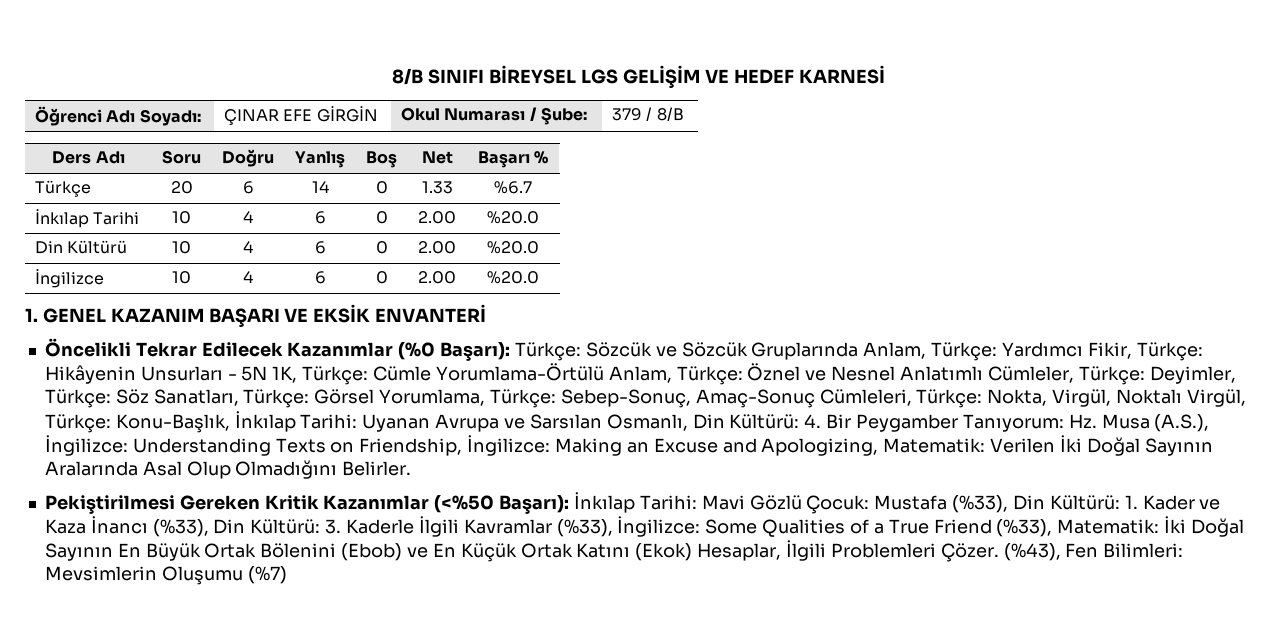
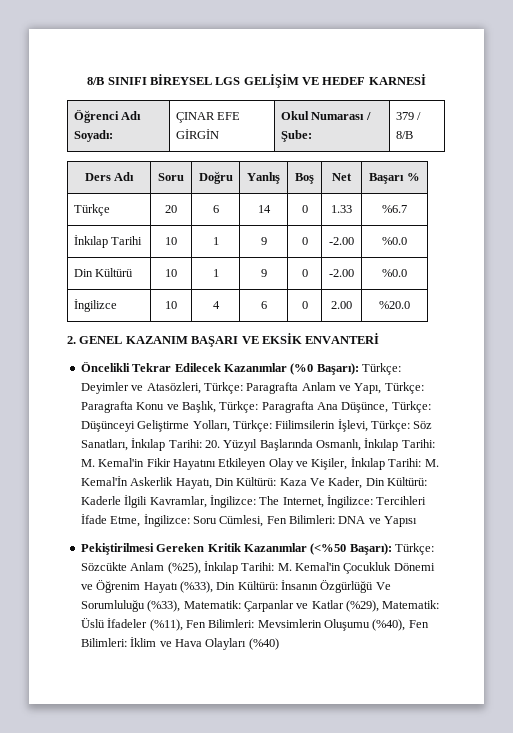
[243,211,253,223] [314,211,326,224] [375,211,388,224] [418,211,456,224] [487,211,539,224] 4 | 6 | 0 | 2.00 | %20.0 -> [212,237,219,245] [260,237,267,245] [301,237,308,245] [329,237,354,245] [382,237,407,245] 1 | 9 | 0 | -2.00 | %0.0
[243,241,253,253] [314,241,326,254] [375,241,388,254] [418,241,456,254] [487,241,539,254] 4 | 6 | 0 | 2.00 | %20.0 -> [212,269,219,277] [260,269,267,277] [301,269,308,277] [329,269,354,277] [382,269,407,277] 1 | 9 | 0 | -2.00 | %0.0
[25,308,38,322] 1. -> [67,336,76,344] 2.
[585,342,1203,361] [44,363,1236,385] [44,389,1246,408] [44,411,1210,433] [44,435,1213,456] [44,460,412,479] Sözcük ve Sözcük Gruplarında Anlam, Türkçe: Yardımcı Fikir, Türkçe: Hikâyenin Unsurları - 5N 1K, Türkçe: Cümle Yorumlama-Örtülü Anlam, Türkçe: Öznel ve Nesnel Anlatımlı Cümleler, Türkçe: Deyimler, Türkçe: Söz Sanatları, Türkçe: Görsel Yorumlama, Türkçe: Sebep-Sonuç, Amaç-Sonuç Cümleleri, Türkçe: Nokta, Virgül, Noktalı Virgül, Türkçe: Konu-Başlık, İnkılap Tarihi: Uyanan Avrupa ve Sarsılan Osmanlı, Din Kültürü: 4. Bir Peygamber Tanıyorum: Hz. Musa (A.S.), İngilizce: Understanding Texts on Friendship, İngilizce: Making an Excuse and Apologizing, Matematik: Verilen İki Doğal Sayının Aralarında Asal Olup Olmadığını Belirler. -> [80,382,424,394] [80,401,431,413] [80,419,433,432] [80,438,435,451] [80,457,439,470] [80,476,428,489] [80,495,427,508] [80,514,418,527] Deyimler ve Atasözleri, Türkçe: Paragrafta Anlam ve Yapı, Türkçe: Paragrafta Konu ve Başlık, Türkçe: Paragrafta Ana Düşünce, Türkçe: Düşünceyi Geliştirme Yolları, Türkçe: Fiilimsilerin İşlevi, Türkçe: Söz Sanatları, İnkılap Tarihi: 20. Yüzyıl Başlarında Osmanlı, İnkılap Tarihi: M. Kemal'in Fikir Hayatını Etkileyen Olay ve Kişiler, İnkılap Tarihi: M. Kemal'İn Askerlik Hayatı, Din Kültürü: Kaza Ve Kader, Din Kültürü: Kaderle İlgili Kavramlar, İngilizce: The Internet, İngilizce: Tercihleri İfade Etme, İngilizce: Soru Cümlesi, Fen Bilimleri: DNA ve Yapısı
[573,492,1221,514] [44,516,1244,537] [44,540,1184,562] [44,566,287,585] İnkılap Tarihi: Mavi Gözlü Çocuk: Mustafa (%33), Din Kültürü: 1. Kader ve Kaza İnancı (%33), Din Kültürü: 3. Kaderle İlgili Kavramlar (%33), İngilizce: Some Qualities of a True Friend (%33), Matematik: İki Doğal Sayının En Büyük Ortak Bölenini (Ebob) ve En Küçük Ortak Katını (Ekok) Hesaplar, İlgili Problemleri Çözer. (%43), Fen Bilimleri: Mevsimlerin Oluşumu (%7) -> [395,543,434,555] [80,561,435,574] [80,580,391,593] [80,600,440,612] [80,618,429,631] [80,637,279,650] Türkçe: Sözcükte Anlam (%25), İnkılap Tarihi: M. Kemal'in Çocukluk Dönemi ve Öğrenim Hayatı (%33), Din Kültürü: İnsanın Özgürlüğü Ve Sorumluluğu (%33), Matematik: Çarpanlar ve Katlar (%29), Matematik: Üslü İfadeler (%11), Fen Bilimleri: Mevsimlerin Oluşumu (%40), Fen Bilimleri: İklim ve Hava Olayları (%40)

